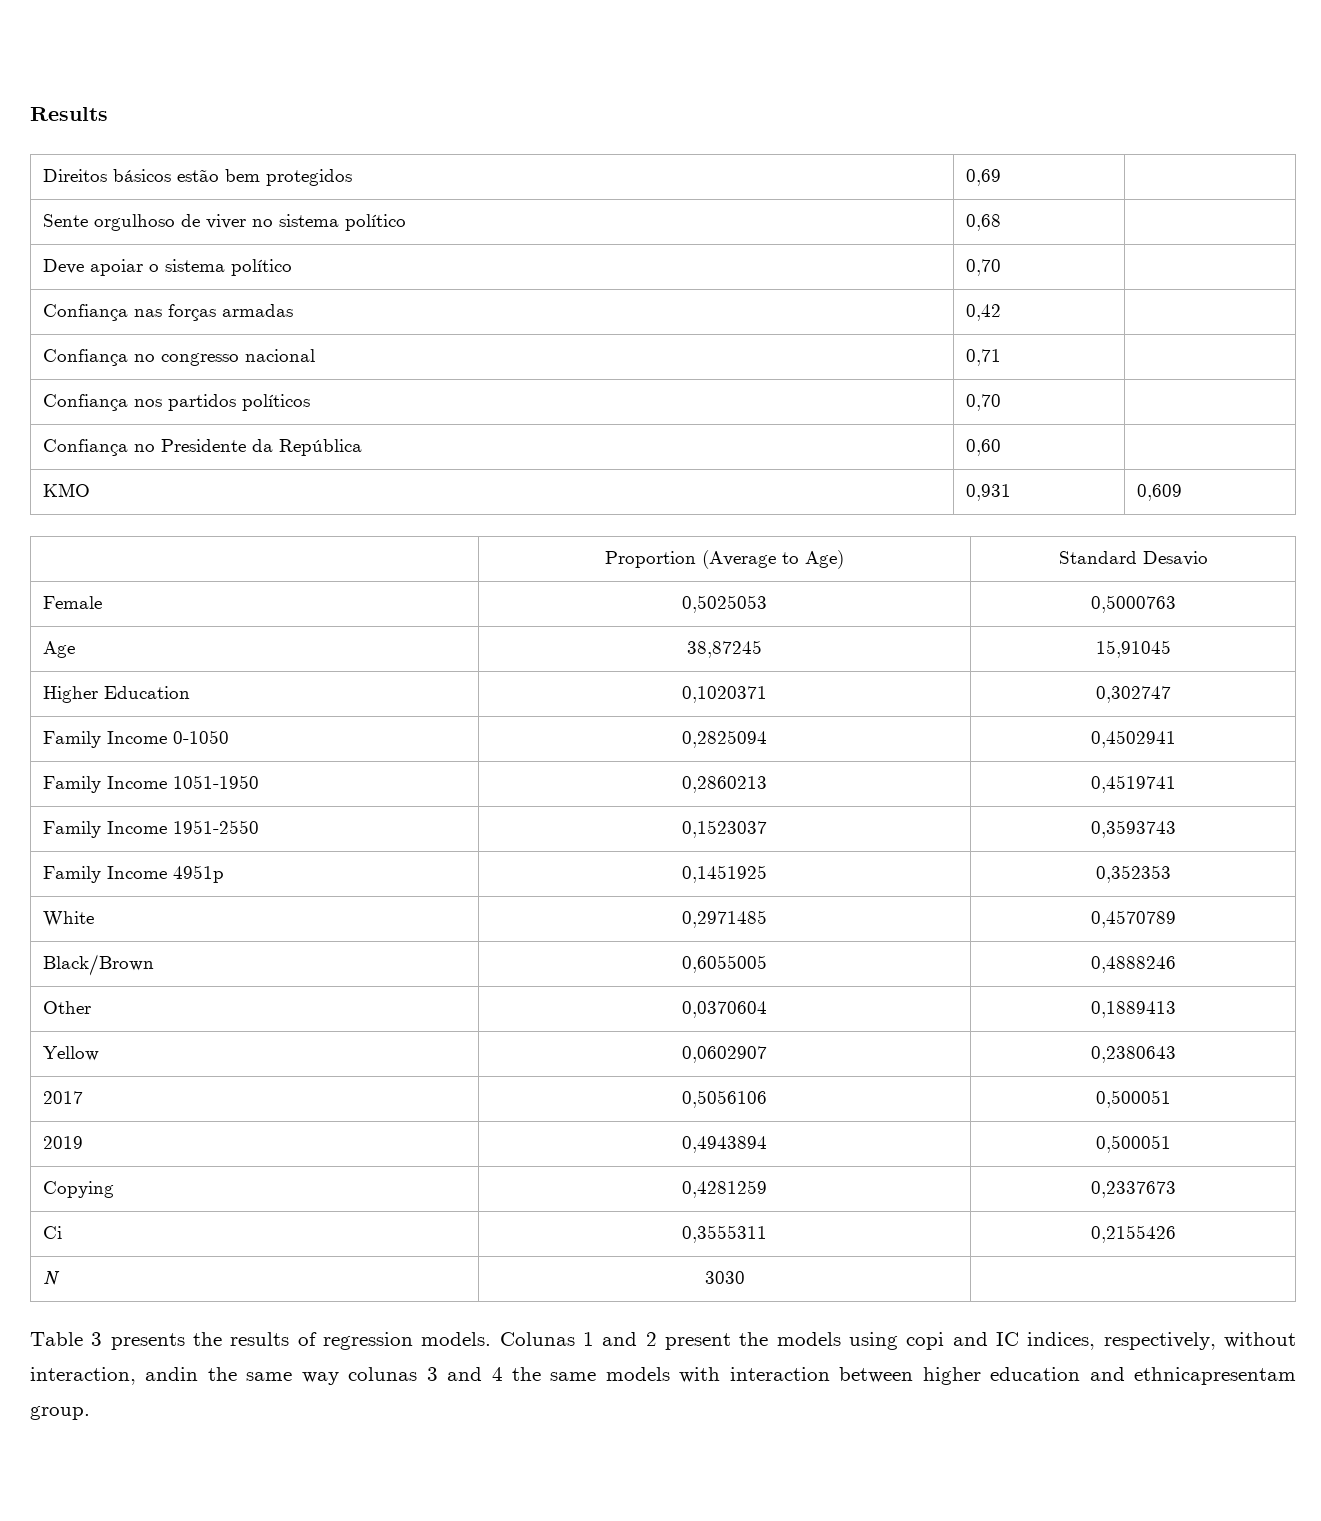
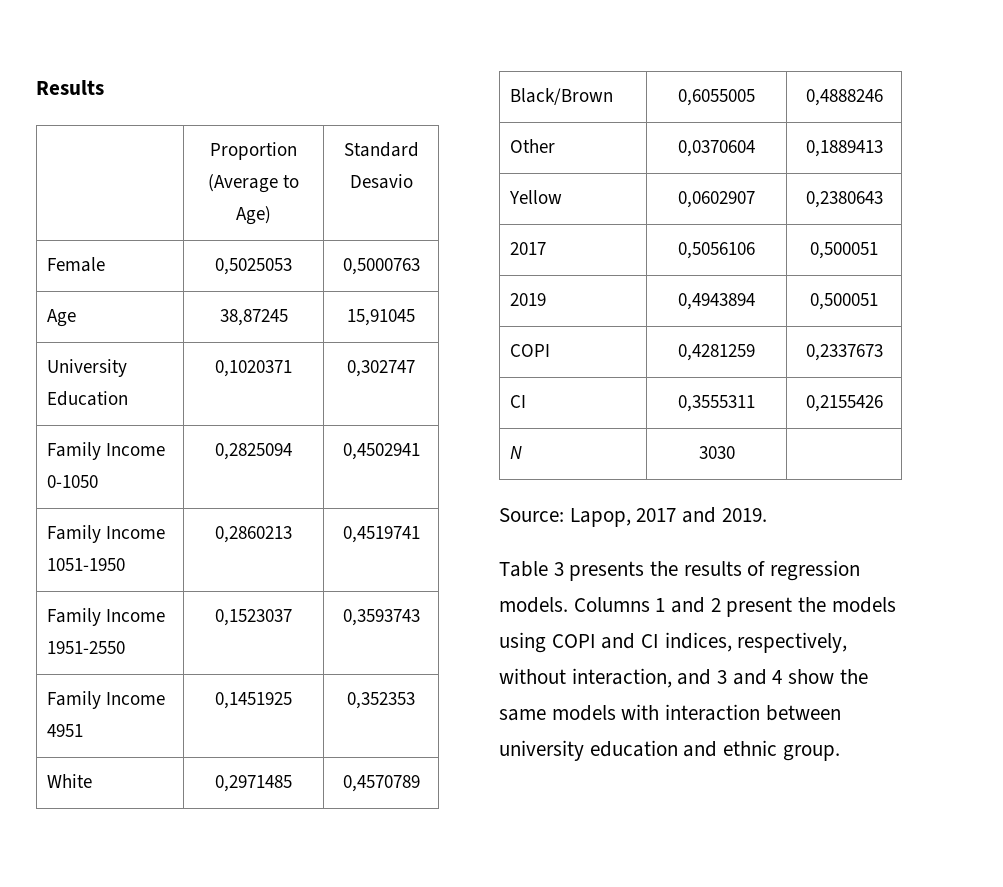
[43,169,353,186] [966,169,1002,186] [43,214,407,231] [966,214,1002,231] [43,259,293,276] [966,259,1002,276] [43,304,294,321] [966,304,1002,321] [43,349,316,366] [966,349,1002,366] [43,394,311,411] [966,394,1002,411] [43,439,363,456] [966,439,1002,456] [43,483,91,497] [966,484,1012,501] [1137,484,1183,501] // Direitos básicos estão bem protegidos | 0,69 | // Sente orgulhoso de viver no sistema político | 0,68 | // Deve apoiar o sistema político | 0,70 | // Confiança nas forças armadas | 0,42 | // Confiança no congresso nacional | 0,71 | // Confiança nos partidos políticos | 0,70 | // Confiança no Presidente da República | 0,60 | // KMO | 0,931 | 0,609 -> (104, 87) none
[43,686,99,703] Higher -> [46,359,127,377] University
[173,865,225,883] 4951p -> [46,724,83,737] 4951
[43,1181,115,1198] Copying -> [509,344,550,357] COPI
[43,1226,63,1239] Ci -> [509,395,526,408] CI
(745, 1277) none -> [499,507,767,527] // Source: Lapop, 2017 and 2019.
[499,1332,575,1346] Colunas -> [573,597,650,612] Columns
[906,1332,1020,1350] copi and IC -> [551,633,660,649] COPI and CI
[145,1367,418,1385] andin the same way colunas -> [677,669,712,685] and
(503, 1374) none -> [788,669,835,684] show
[922,1367,981,1385] higher -> [499,740,584,761] university
[1134,1367,1296,1385] ethnicapresentam -> [723,740,778,756] ethnic

